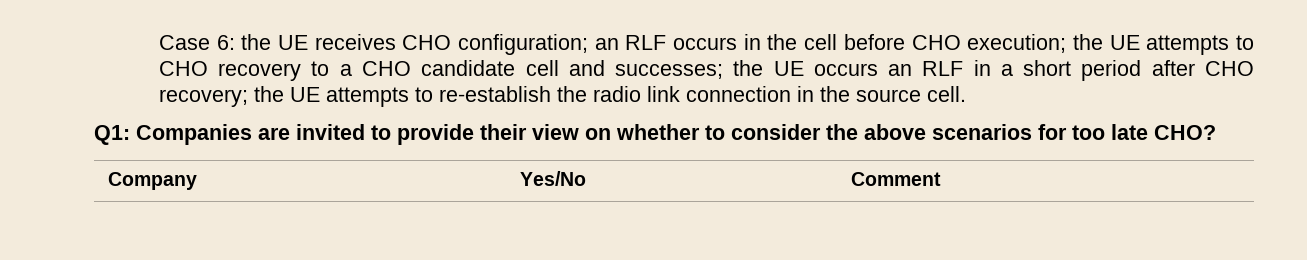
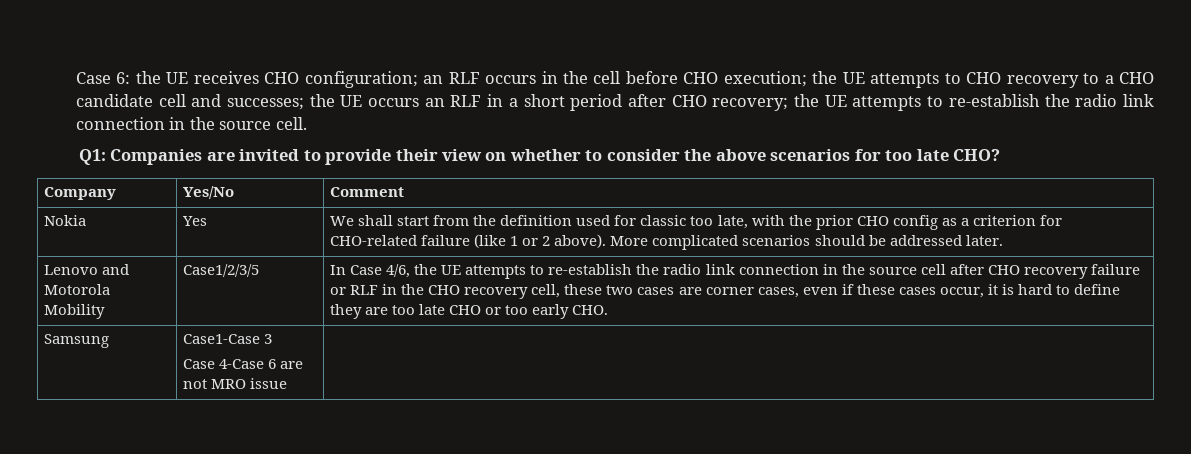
(941, 179) none -> [44,215,87,226] [182,216,208,226] [330,215,1062,230] [330,234,1003,250] [44,264,130,275] [44,284,111,295] [44,304,106,319] [183,264,260,277] [330,264,1140,279] [330,284,1121,299] [330,304,609,319] [44,334,110,348] [183,334,273,344] [183,359,304,369] [183,378,288,389] // Nokia | Yes | We shall start from the definition used for classic too late, with the prior CHO config as a criterion for CHO-related failure (like 1 or 2 above). More complicated scenarios should be addressed later. // Lenovo and Motorola Mobility | Case1/2/3/5 | In Case 4/6, the UE attempts to re-establish the radio link connection in the source cell after CHO recovery failure or RLF in the CHO recovery cell, these two cases are corner cases, even if these cases occur, it is hard to define they are too late CHO or too early CHO. // Samsung | Case1-Case 3 // Case 4-Case 6 are not MRO issue |

